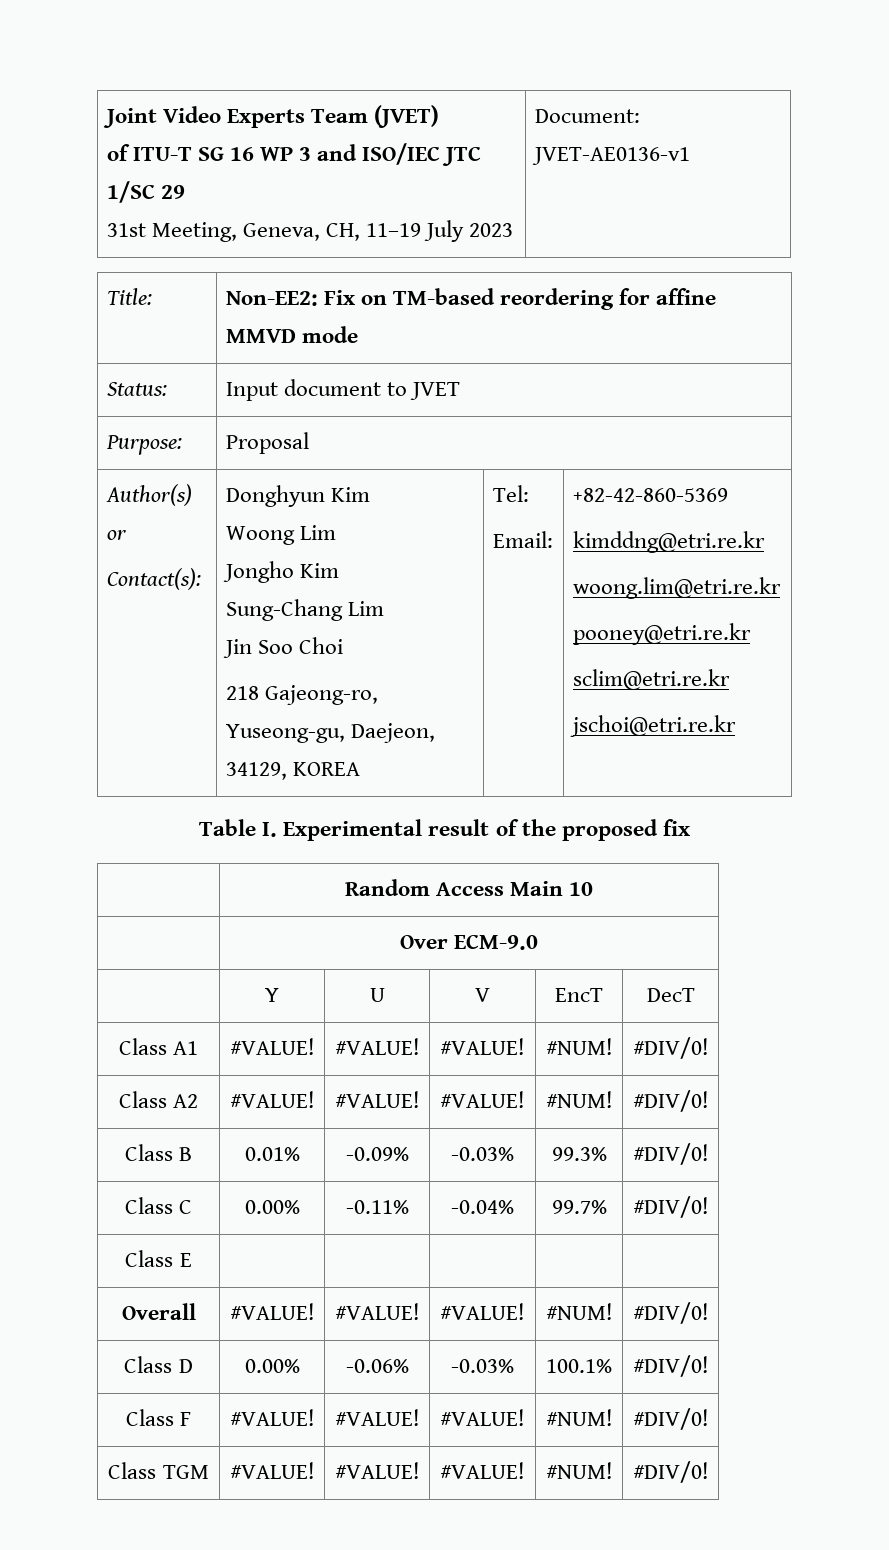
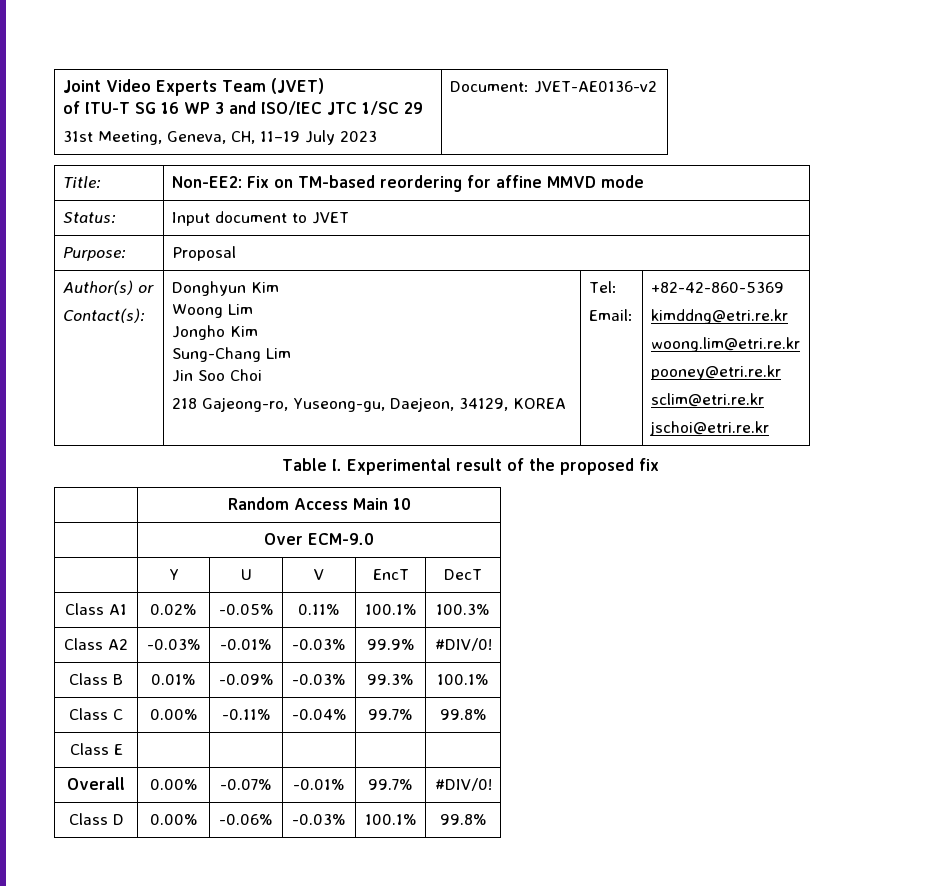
[531,147,690,165] JVET-AE0136-v1 -> [533,81,657,93] JVET-AE0136-v2
[229,1038,315,1055] [334,1038,420,1055] [440,1038,525,1055] [545,1038,613,1055] [632,1037,709,1059] [118,1091,199,1108] [229,1091,315,1108] [334,1091,420,1108] [440,1091,525,1108] [545,1091,613,1108] #VALUE! | #VALUE! | #VALUE! | #NUM! | #DIV/0! // Class A2 | #VALUE! | #VALUE! | #VALUE! | #NUM! -> [150,604,197,615] [218,604,274,615] [298,604,340,615] [364,604,417,615] [436,604,490,615] [64,638,128,650] [146,639,201,650] [220,639,272,650] [292,639,346,650] [366,639,415,650] 0.02% | -0.05% | 0.11% | 100.1% | 100.3% // Class A2 | -0.03% | -0.01% | -0.03% | 99.9%
[632,1143,709,1165] #DIV/0! -> [437,674,489,685] 100.1%
[632,1196,709,1218] #DIV/0! -> [439,709,487,720] 99.8%
[229,1303,315,1320] [334,1303,420,1320] [440,1303,525,1320] [545,1303,613,1320] #VALUE! | #VALUE! | #VALUE! | #NUM! -> [149,779,198,790] [220,779,272,790] [293,779,345,790] [368,779,413,790] 0.00% | -0.07% | -0.01% | 99.7%
[632,1355,709,1377] [125,1409,192,1426] [229,1409,315,1426] [334,1409,420,1426] [440,1409,525,1426] [545,1409,613,1426] [632,1408,709,1430] [108,1462,209,1479] [229,1462,315,1479] [334,1462,420,1479] [440,1462,525,1479] [545,1462,613,1479] [632,1461,709,1483] #DIV/0! // Class F | #VALUE! | #VALUE! | #VALUE! | #NUM! | #DIV/0! // Class TGM | #VALUE! | #VALUE! | #VALUE! | #NUM! | #DIV/0! -> [439,814,487,825] 99.8%

